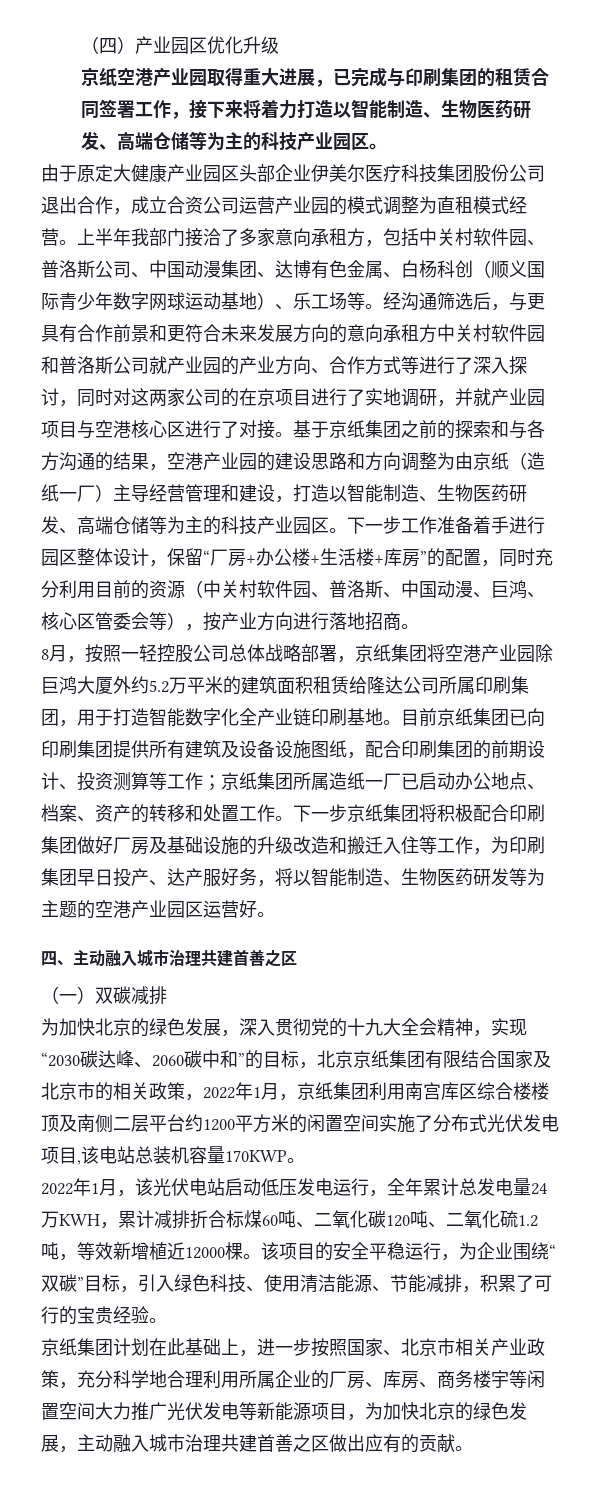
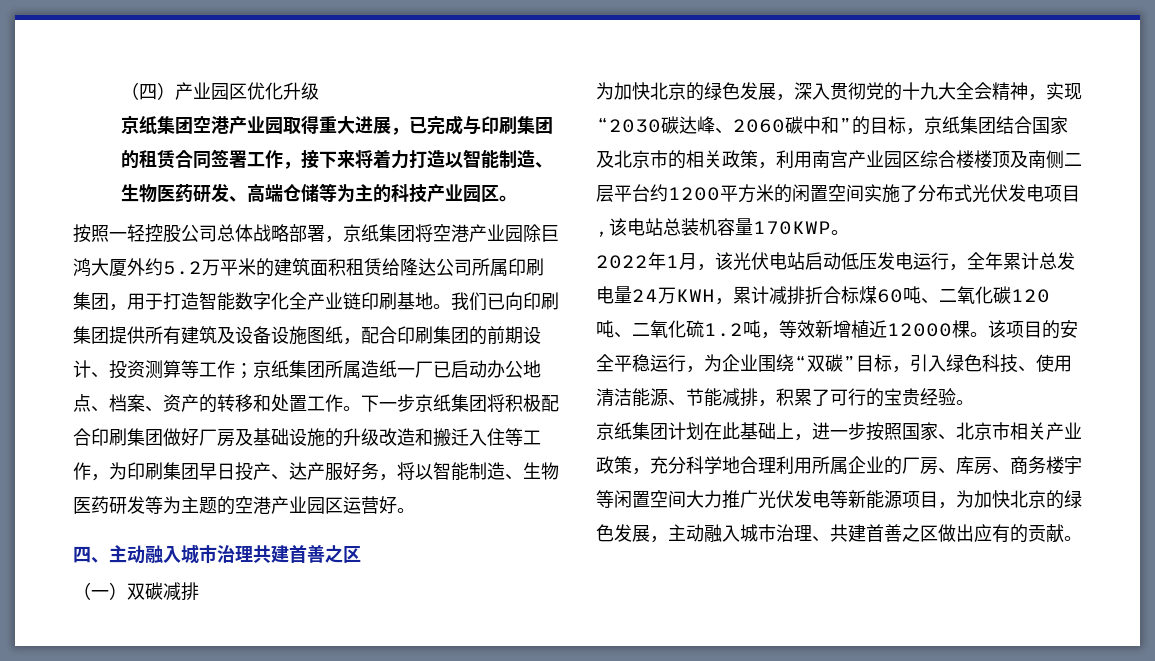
(117, 77) none -> [156,116,193,134] 集团
[41,164,545,183] [41,196,527,215] [41,228,545,247] [41,260,545,279] [41,292,545,311] [41,324,545,343] [41,356,527,375] [41,388,545,407] [41,420,545,439] [41,452,545,471] [41,484,527,503] [41,516,545,535] [41,548,553,567] [41,580,545,599] [41,612,419,631] [41,645,85,663] 由于原定大健康产业园区头部企业伊美尔医疗科技集团股份公司退出合作，成立合资公司运营产业园的模式调整为直租模式经营。上半年我部门接洽了多家意向承租方，包括中关村软件园、普洛斯公司、中国动漫集团、达博有色金属、白杨科创（顺义国际青少年数字网球运动基地）、乐工场等。经沟通筛选后，与更具有合作前景和更符合未来发展方向的意向承租方中关村软件园和普洛斯公司就产业园的产业方向、合作方式等进行了深入探讨，同时对这两家公司的在京项目进行了实地调研，并就产业园项目与空港核心区进行了对接。基于京纸集团之前的探索和与各方沟通的结果，空港产业园的建设思路和方向调整为由京纸（造纸一厂）主导经营管理和建设，打造以智能制造、生物医药研发、高端仓储等为主的科技产业园区。下一步工作准备着手进行园区整体设计，保留“厂房+办公楼+生活楼+库房”的配置，同时充分利用目前的资源（中关村软件园、普洛斯、中国动漫、巨鸿、核心区管委会等），按产业方向进行落地招商。 // 8月， -> (517, 198) none
[401,708,509,726] 目前京纸集团 -> [451,292,487,311] 我们
[317,1050,461,1069] 北京京纸集团有限 -> [924,116,996,134] 京纸集团
[203,1082,369,1101] 2022年1月，京纸集团 -> (776, 165) none
[441,1082,459,1100] 库 -> [848,150,902,168] 产业园
(221, 1443) none -> [812,536,830,542] 、

